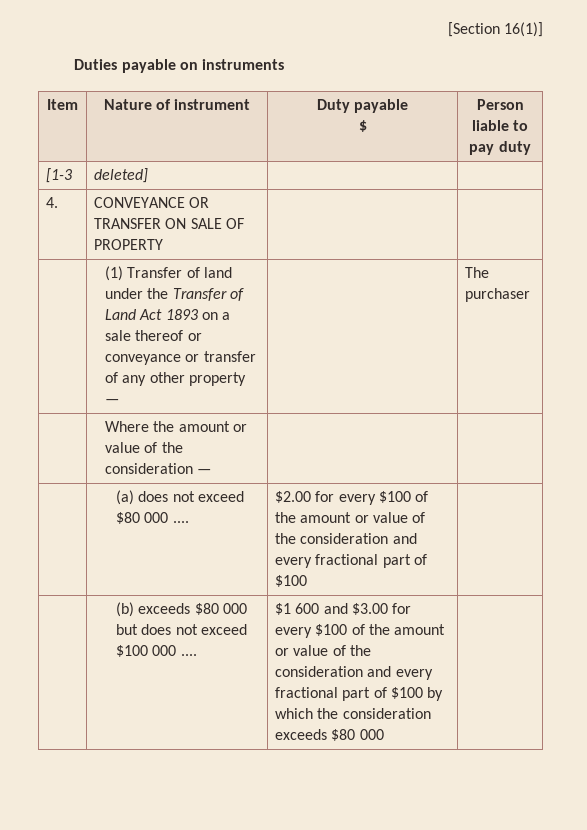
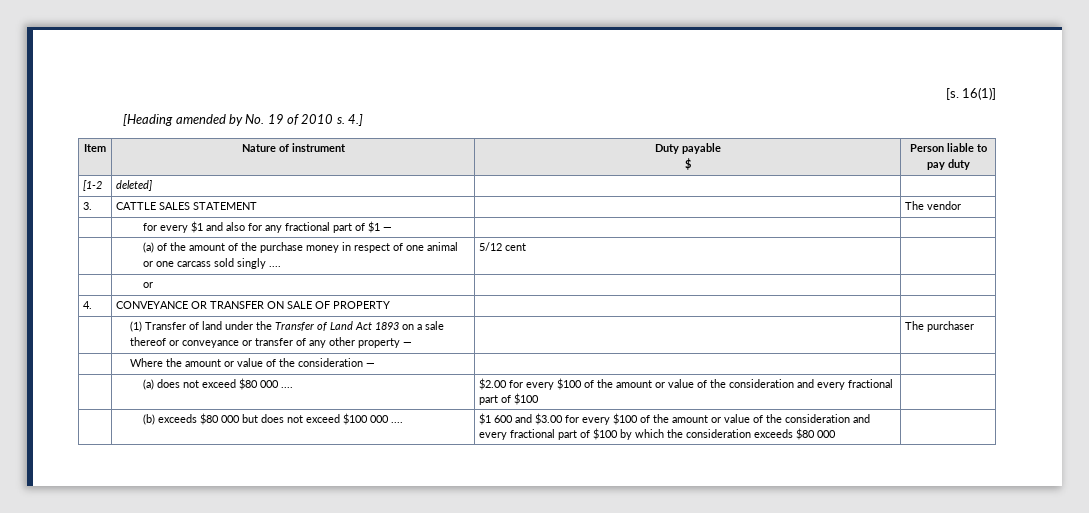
[447,22,500,37] [Section -> [945,88,959,100] [s.
[74,59,285,73] Duties payable on instruments -> [123,114,364,126] [Heading amended by No. 19 of 2010 s. 4.]
[46,168,73,183] [1-3 -> [83,180,103,191] [1-2
(149, 175) none -> [83,202,93,210] [116,202,258,210] [905,201,962,210] [143,221,393,233] [143,242,459,253] [143,258,282,269] [479,242,527,251] [143,282,154,288] // 3. | CATTLE SALES STATEMENT | | The vendor // | for every $1 and also for any fractional part of $1 — | | // | (a) of the amount of the purchase money in respect of one animal or one carcass sold singly .... | 5/12 cent | // | or | |

